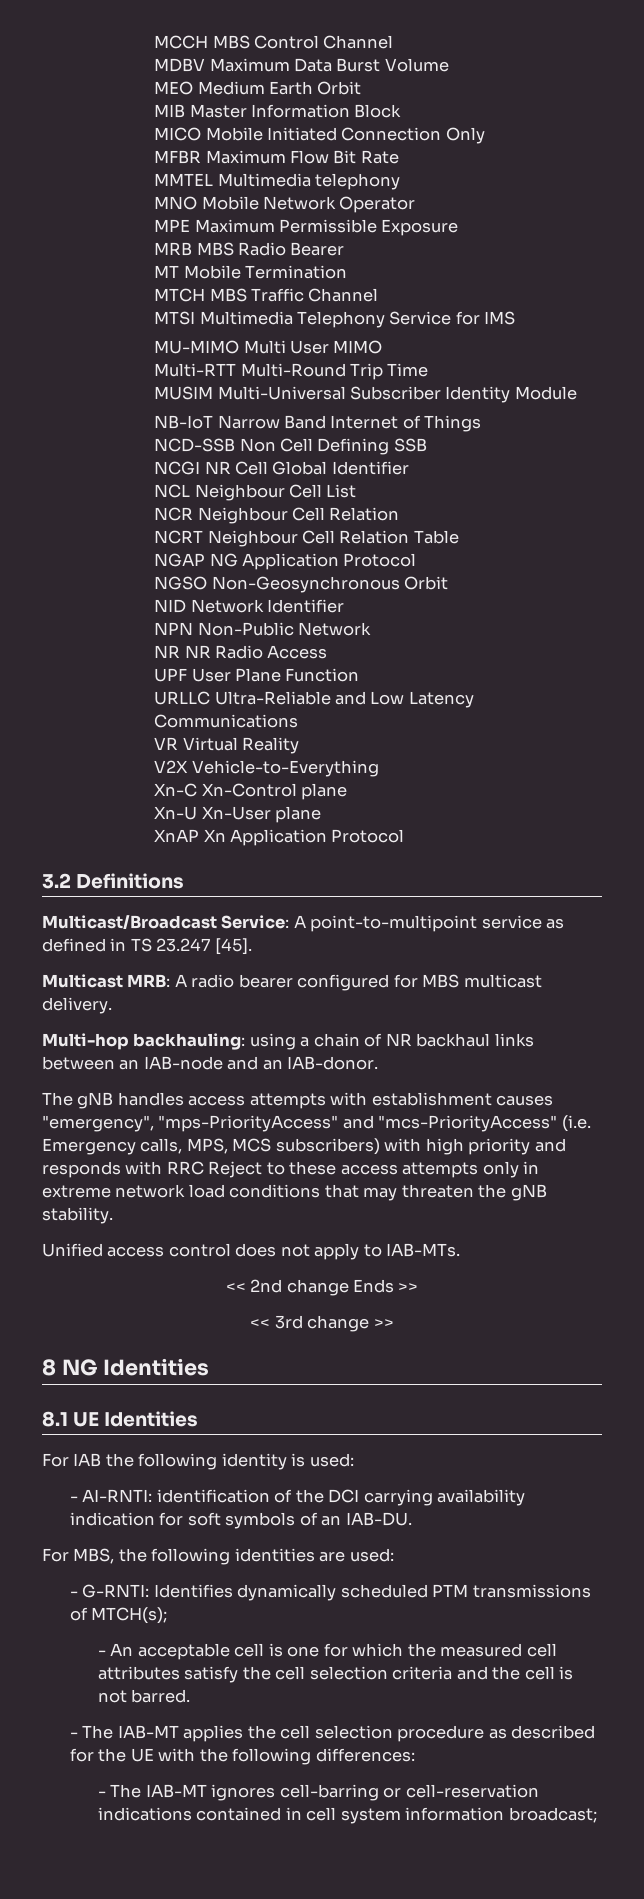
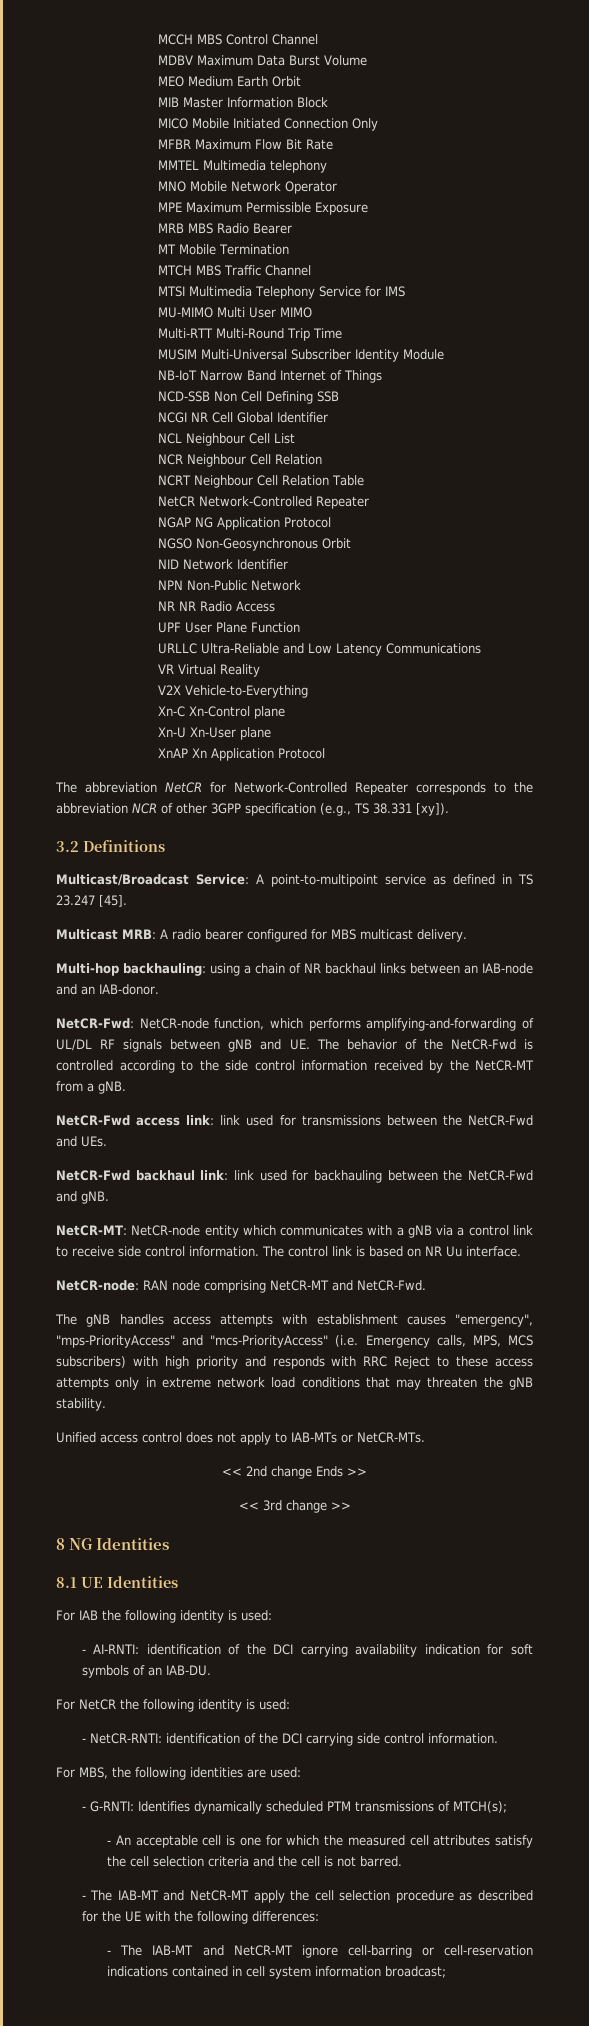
(459, 537) none -> [158,496,370,509] // NetCR Network-Controlled Repeater
(405, 836) none -> [55,782,533,795] [56,803,449,816] // The abbreviation NetCR for Network-Controlled Repeater corresponds to the abbreviation NCR of other 3GPP specification (e.g., TS 38.331 [xy]).
(379, 1063) none -> [56,1018,534,1031] [56,1039,533,1052] [56,1060,534,1073] [56,1081,126,1094] [56,1115,533,1126] [56,1136,107,1147] [56,1170,533,1183] [56,1191,109,1204] [56,1225,533,1238] [56,1246,521,1257] [56,1280,426,1293] // NetCR-Fwd: NetCR-node function, which performs amplifying-and-forwarding of UL/DL RF signals between gNB and UE. The behavior of the NetCR-Fwd is controlled according to the side control information received by the NetCR-MT from a gNB. // NetCR-Fwd access link: link used for transmissions between the NetCR-Fwd and UEs. // NetCR-Fwd backhaul link: link used for backhauling between the NetCR-Fwd and gNB. // NetCR-MT: NetCR-node entity which communicates with a gNB via a control link to receive side control information. The control link is based on NR Uu interface. // NetCR-node: RAN node comprising NetCR-MT and NetCR-Fwd.
[386,1243,461,1257] IAB-MTs. -> [291,1432,425,1443] IAB-MTs or NetCR-MTs.
(412, 1519) none -> [56,1699,290,1712] [81,1733,498,1746] // For NetCR the following identity is used: // - NetCR-RNTI: identification of the DCI carrying side control information.
[183,1725,244,1742] applies -> [163,1890,285,1903] and NetCR-MT apply
[211,1784,276,1801] ignores -> [202,1945,338,1958] and NetCR-MT ignore

